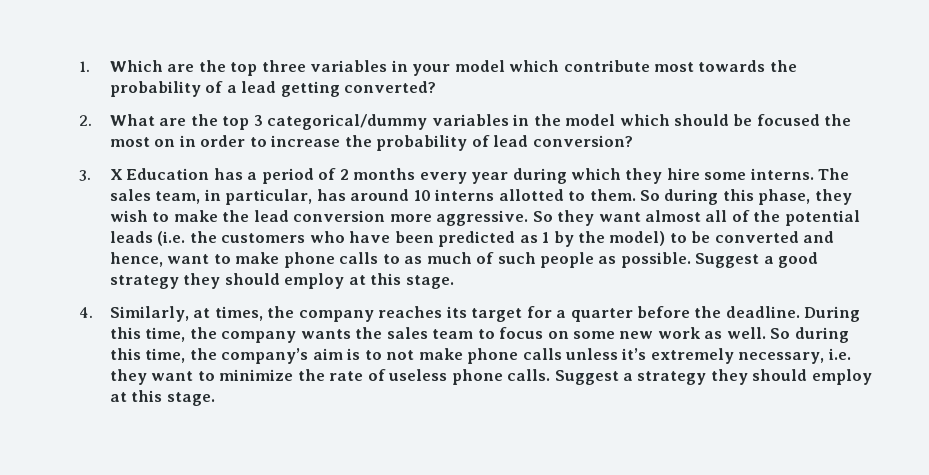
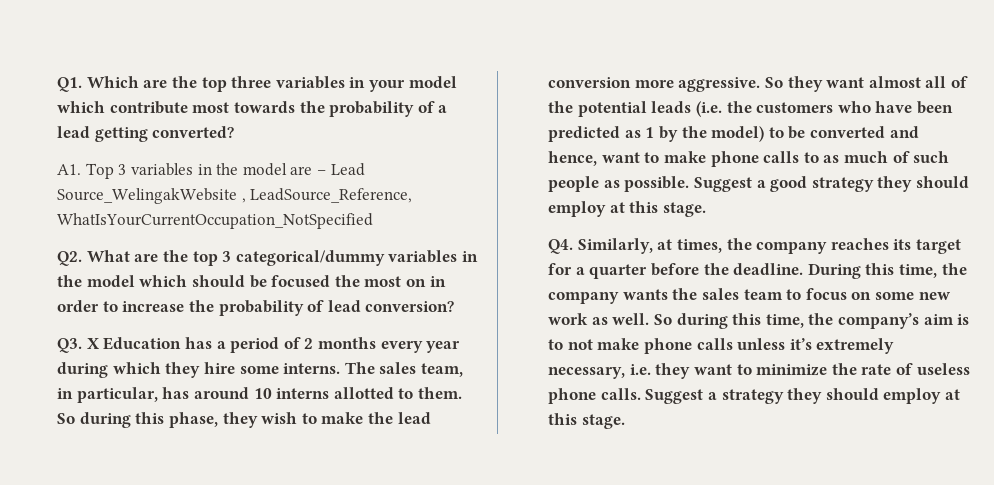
[78,61,90,72] 1. -> [57,77,83,92] Q1.
[78,115,92,126] 2. -> [57,163,365,179] [57,188,413,204] [57,213,374,229] [57,251,83,266] A1. Top 3 variables in the model are – Lead Source_WelingakWebsite , LeadSource_Reference, WhatIsYourCurrentOccupation_NotSpecified // Q2.
[78,170,91,181] 3. -> [57,338,83,353] Q3.
[78,307,93,318] 4. -> [548,239,574,254] Q4.

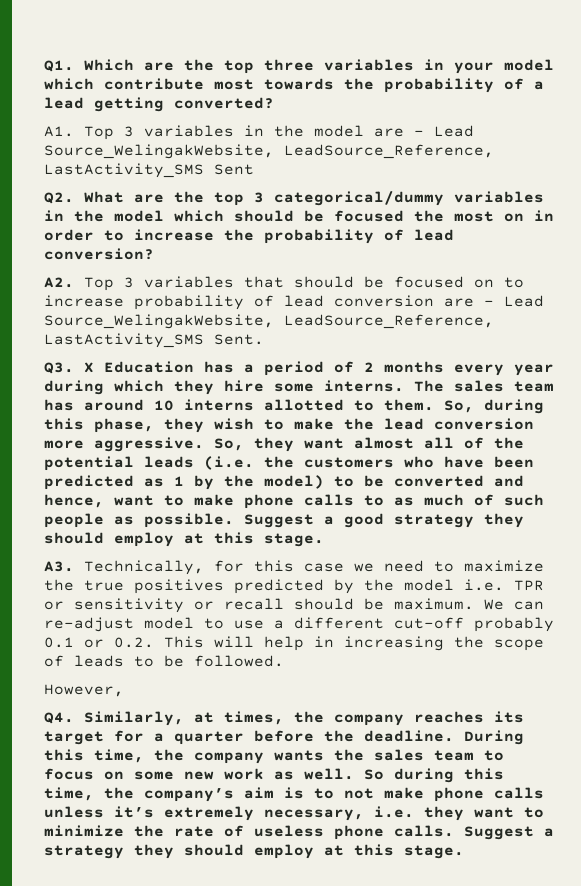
[57,188,413,204] [57,213,374,229] Source_WelingakWebsite , LeadSource_Reference, WhatIsYourCurrentOccupation_NotSpecified -> [44,144,495,159] [44,163,255,178] Source_WelingakWebsite, LeadSource_Reference, LastActivity_SMS Sent
(455, 306) none -> [44,276,525,291] [44,295,545,310] [44,314,495,329] [44,333,265,348] // A2. Top 3 variables that should be focused on to increase probability of lead conversion are – Lead Source_WelingakWebsite, LeadSource_Reference, LastActivity_SMS Sent.
[420,363,463,377] [57,387,158,403] team, in particular, -> [514,381,555,392] team
[57,413,76,424] So -> [444,400,475,413] So,
[764,77,783,88] So -> [214,438,245,451] So,
(706, 209) none -> [44,560,545,575] [44,579,545,594] [44,598,545,613] [44,617,555,632] [44,636,545,651] [44,655,285,667] [44,684,125,697] // A3. Technically, for this case we need to maximize the true positives predicted by the model i.e. TPR or sensitivity or recall should be maximum. We can re-adjust model to use a different cut-off probably 0.1 or 0.2. This will help in increasing the scope of leads to be followed. // However,

